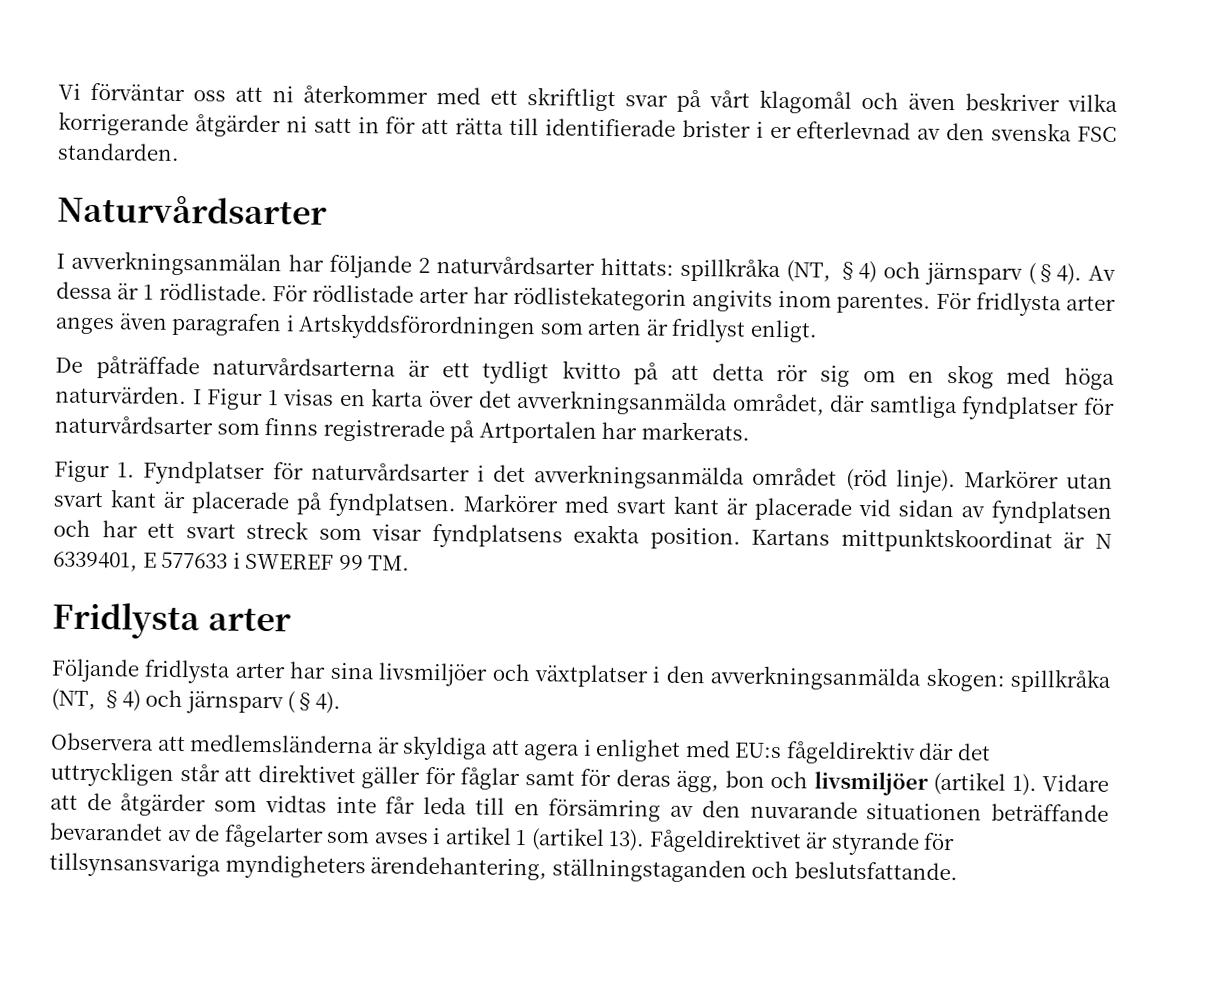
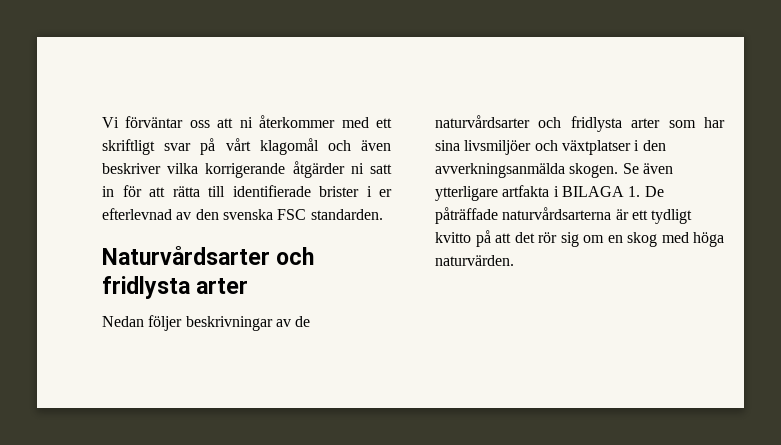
[56,250,1116,286] [56,281,1116,317] [55,312,818,343] // I avverkningsanmälan har följande 2 naturvårdsarter hittats: spillkråka (NT, §4) och järnsparv (§4). Av dessa är 1 rödlistade. För rödlistade arter har rödlistekategorin angivits inom parentes. För fridlysta arter anges även paragrafen i Artskyddsförordningen som arten är fridlyst enligt. // -> [276,247,315,265] [102,276,249,299] [102,315,311,331] [435,115,725,132] [435,140,666,155] [435,163,673,178] [435,185,641,201] och fridlysta arter // Nedan följer beskrivningar av de naturvårdsarter och fridlysta arter som har sina livsmiljöer och växtplatser i den avverkningsanmälda skogen. Se även ytterligare artfakta i BILAGA 1.
[711,363,765,381] detta -> [514,232,535,243] det
[192,388,1115,421] [54,415,750,444] [54,460,1113,494] [53,489,1112,525] [53,519,1112,554] [53,551,411,572] [52,601,291,640] [51,658,1112,693] [51,688,342,715] [50,732,991,765] [50,761,1109,797] [50,792,1110,822] [49,822,956,856] [49,852,958,883] I Figur 1 visas en karta över det avverkningsanmälda området, där samtliga fyndplatser för naturvårdsarter som finns registrerade på Artportalen har markerats. // Figur 1. Fyndplatser för naturvårdsarter i det avverkningsanmälda området (röd linje). Markörer utan svart kant är placerade på fyndplatsen. Markörer med svart kant är placerade vid sidan av fyndplatsen och har ett svart streck som visar fyndplatsens exakta position. Kartans mittpunktskoordinat är N 6339401, E 577633 i SWEREF 99 TM. // Fridlysta arter // Följande fridlysta arter har sina livsmiljöer och växtplatser i den avverkningsanmälda skogen: spillkråka (NT, §4) och järnsparv (§4). // Observera att medlemsländerna är skyldiga att agera i enlighet med EU:s fågeldirektiv där det uttryckligen står att direktivet gäller för fåglar samt för deras ägg, bon och livsmiljöer (artikel 1). Vidare att de åtgärder som vidtas inte får leda till en försämring av den nuvarande situationen beträffande bevarandet av de fågelarter som avses i artikel 1 (artikel 13). Fågeldirektivet är styrande för tillsynsansvariga myndigheters ärendehantering, ställningstaganden och beslutsfattande. -> (514, 260) none

